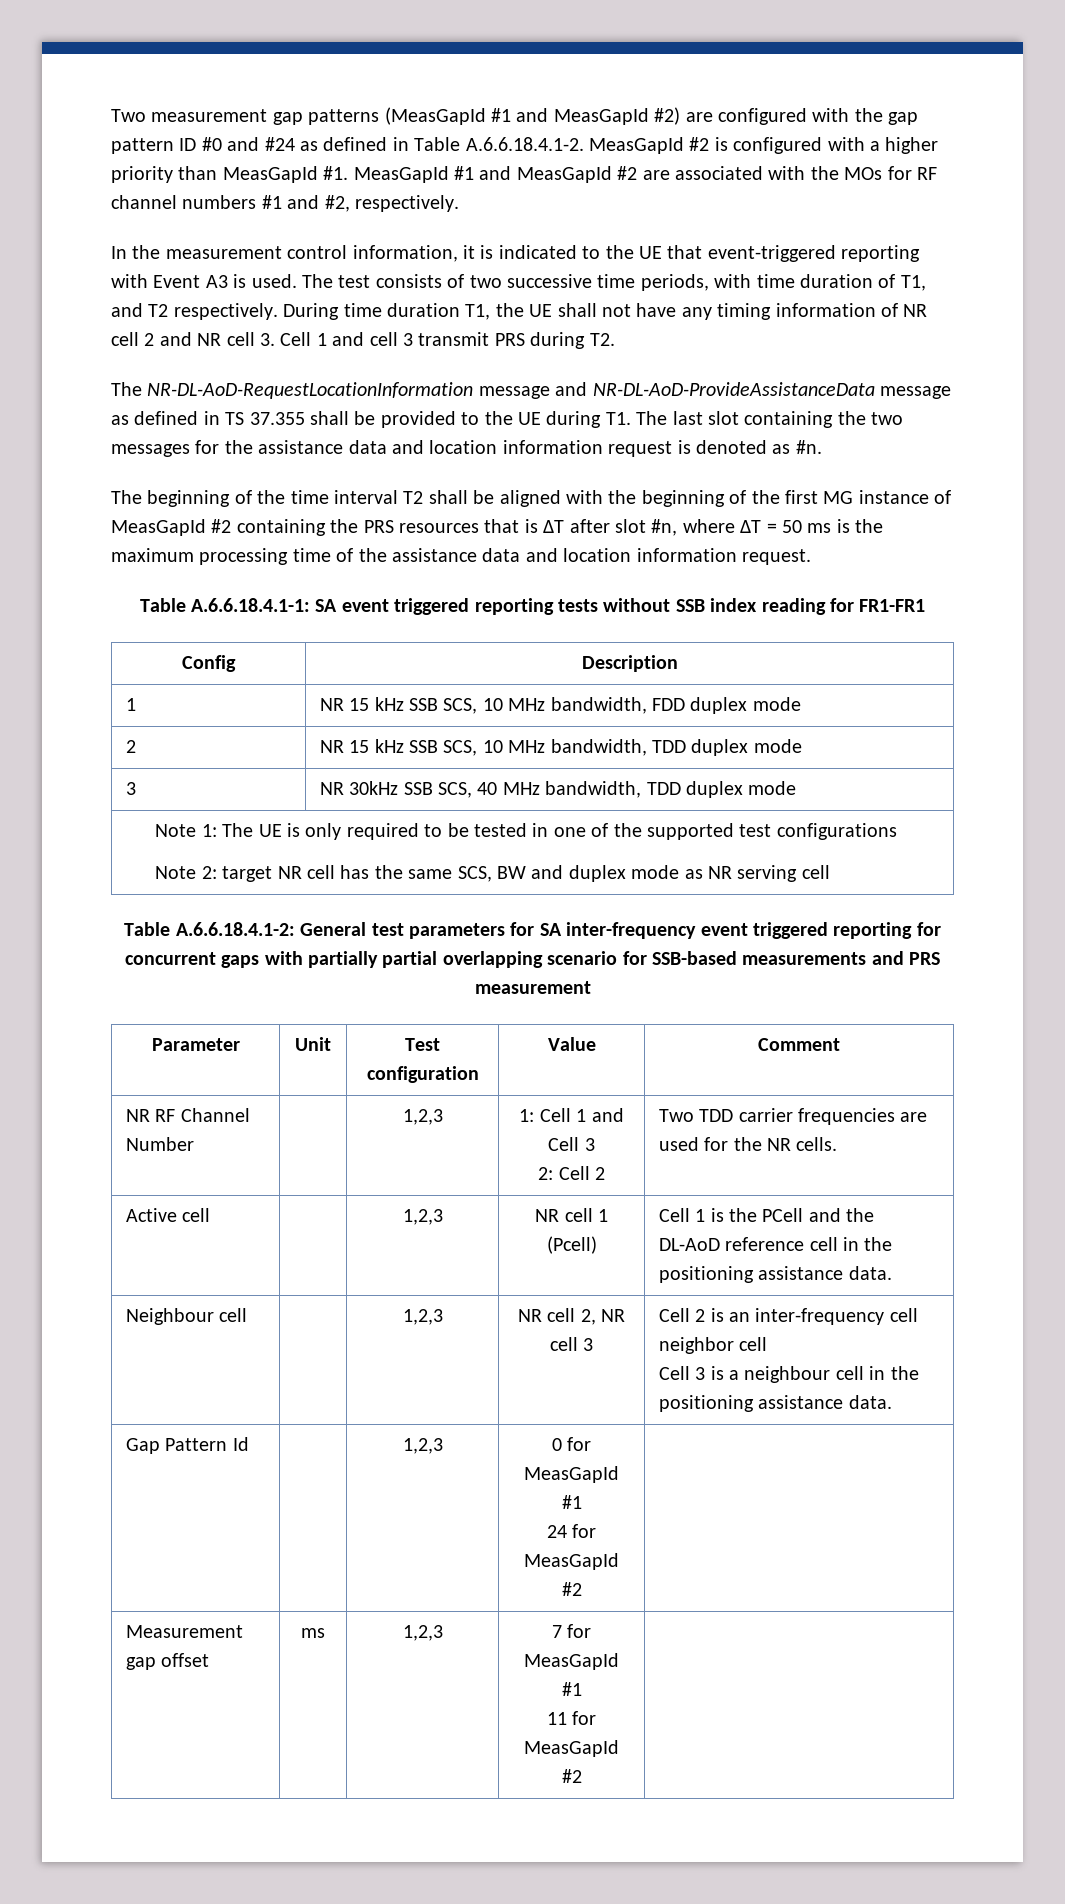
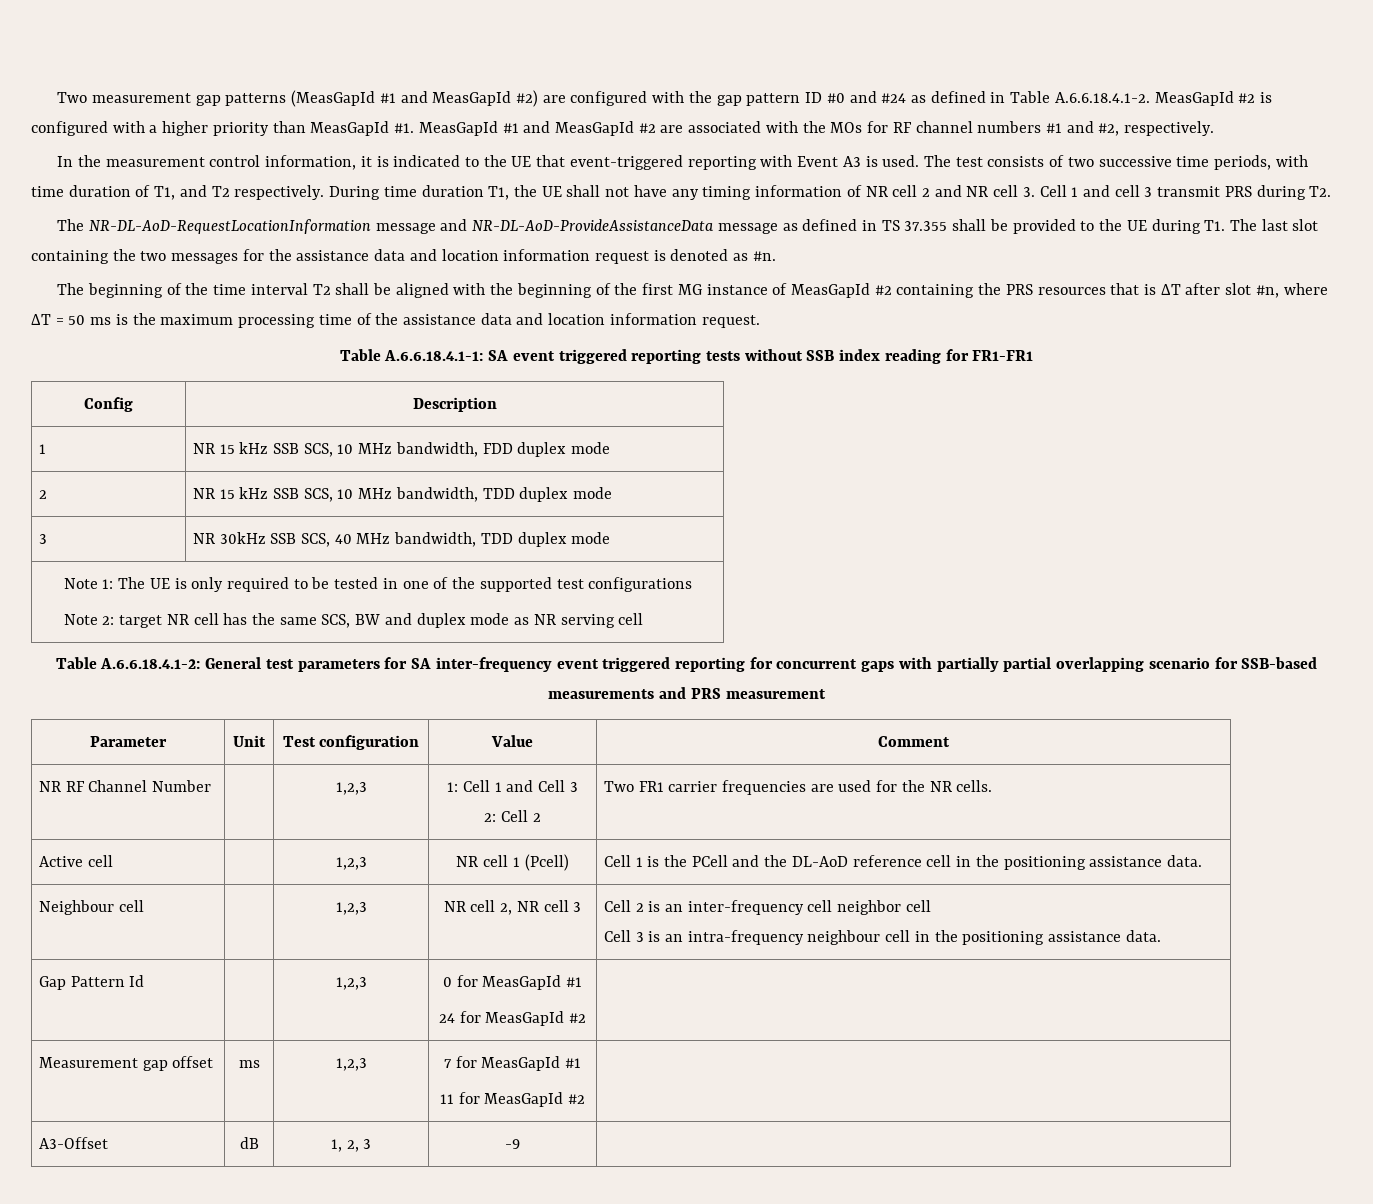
[699,1109,734,1122] TDD -> [638,781,664,792] FR1
[728,1370,739,1380] a -> [664,930,804,945] an intra-frequency
(582, 1776) none -> [38,1137,108,1149] [239,1137,259,1149] [330,1139,372,1152] [505,1139,520,1149] // A3-Offset | dB | 1, 2, 3 | -9 |

